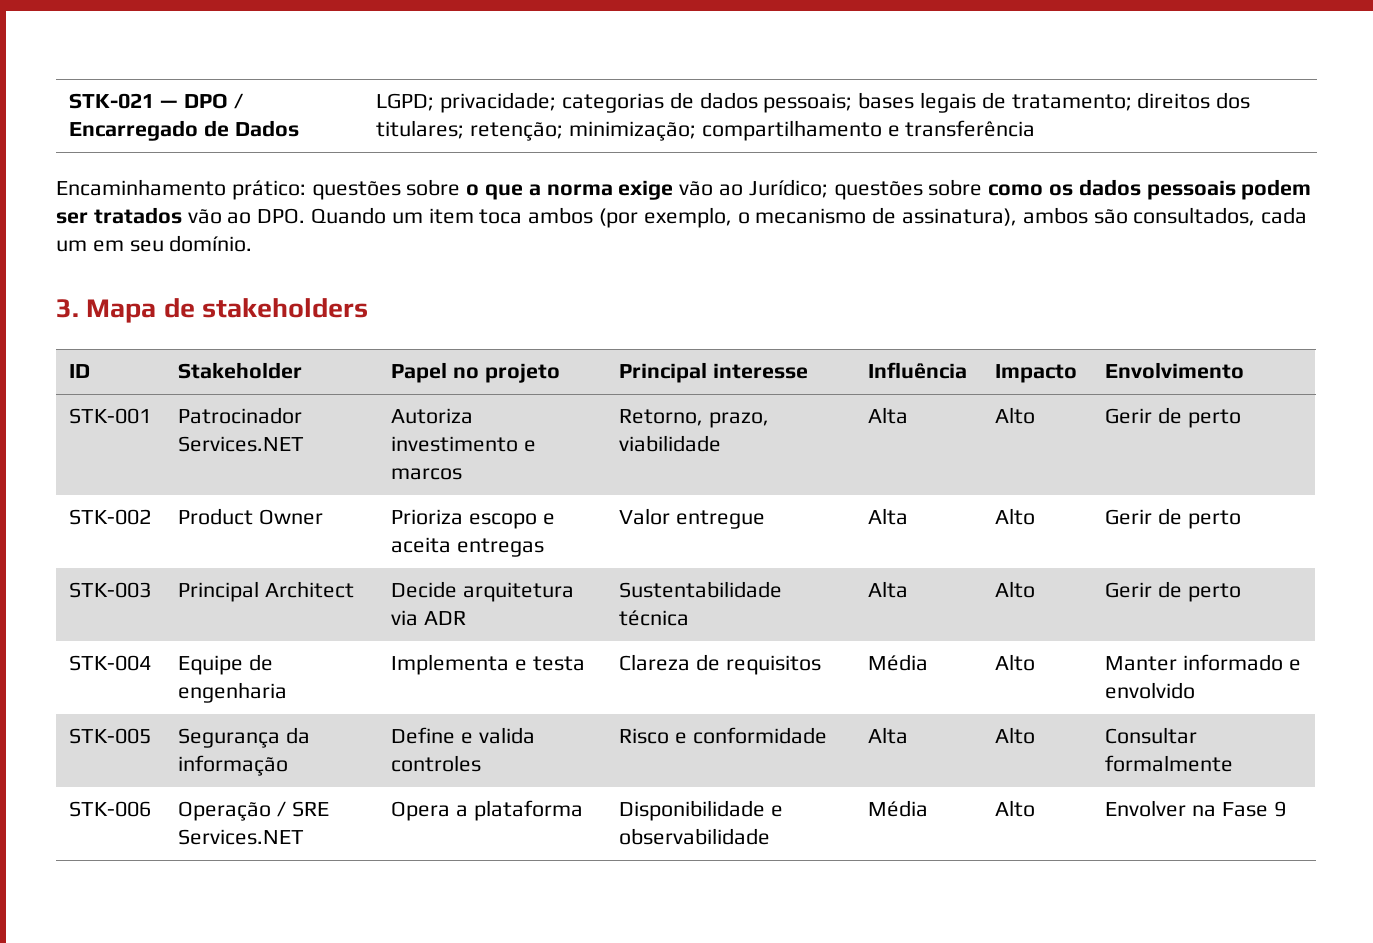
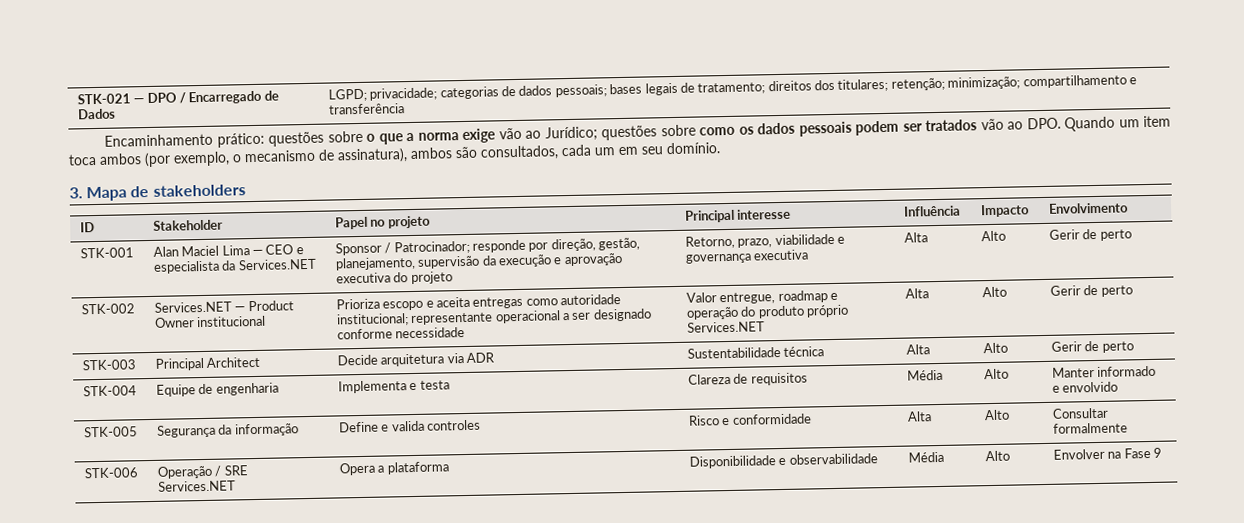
[178,407,303,424] [178,436,305,452] [391,408,474,424] [391,436,537,452] [391,468,463,480] Patrocinador Services.NET | Autoriza investimento e marcos -> [152,244,304,257] [152,258,317,274] [334,237,641,256] [334,253,623,271] [335,271,453,285] Alan Maciel Lima — CEO e especialista da Services.NET | Sponsor / Patrocinador; responde por direção, gestão, planejamento, supervisão da execução e aprovação executiva do projeto
(722, 443) none -> [837,236,846,244] [684,249,809,264] e governança executiva
(152, 517) none -> [153,301,246,313] Services.NET —
(324, 517) none -> [196,315,267,328] institucional
[619,508,766,529] | Valor entregue -> [525,294,622,306] [335,308,652,327] [336,326,466,340] [685,290,839,305] [685,304,850,320] [686,321,765,333] como autoridade institucional; representante operacional a ser designado conforme necessidade | Valor entregue, roadmap e operação do produto próprio Services.NET

